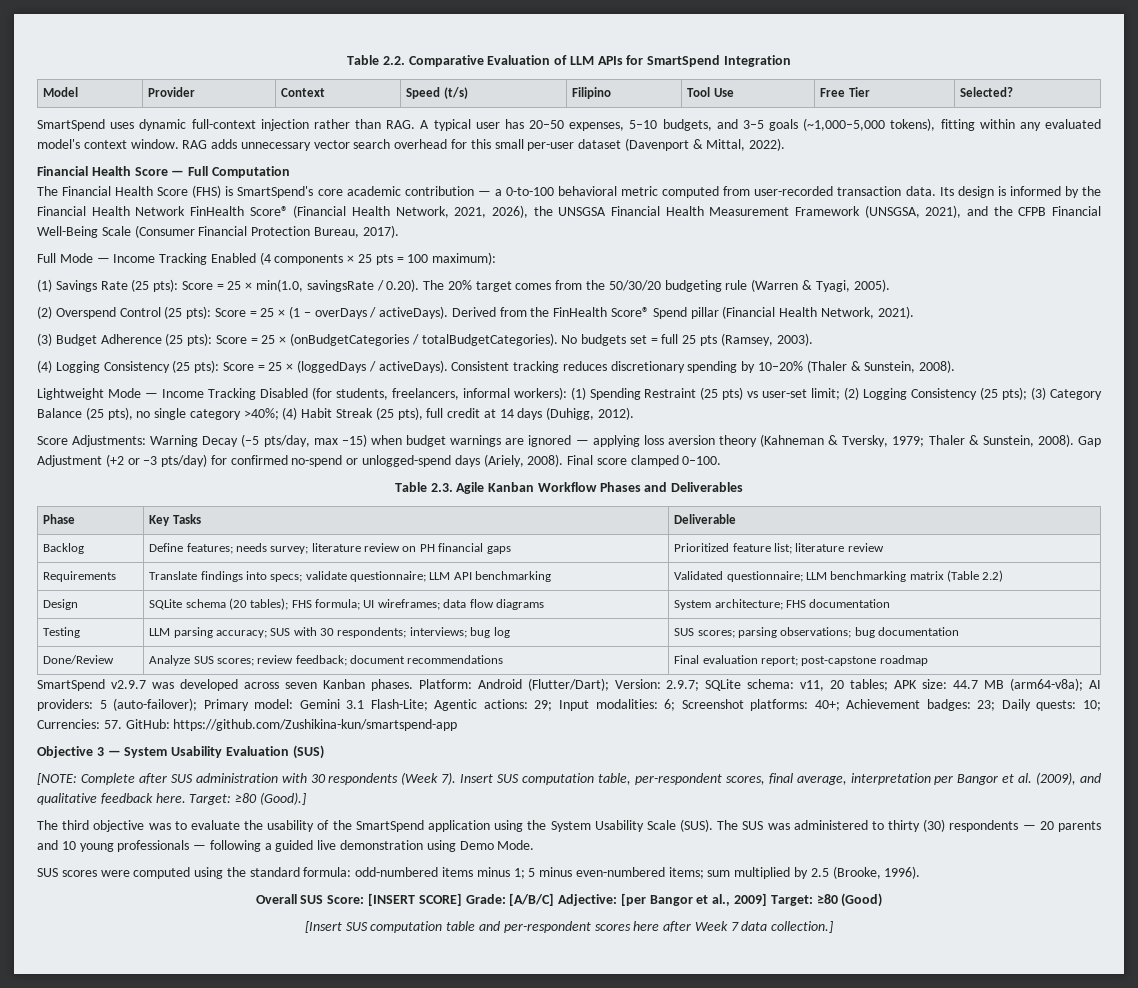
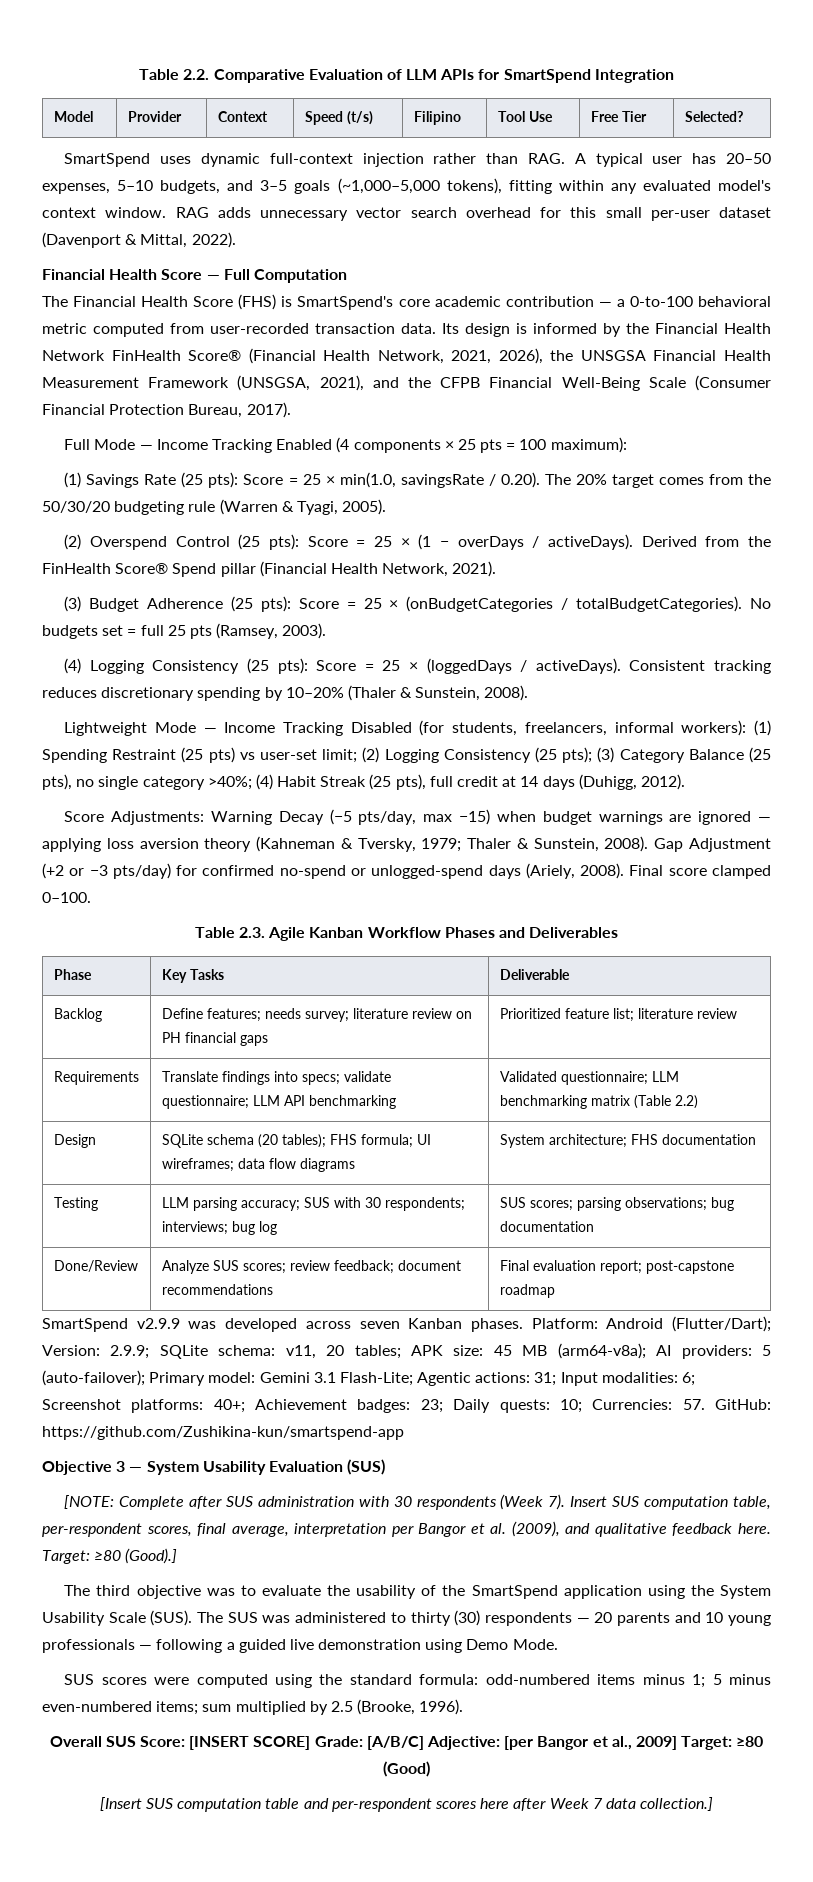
[110,680,146,689] v2.9.7 -> [136,1318,180,1329] v2.9.9
[666,680,700,691] 2.9.7; -> [110,1345,150,1359] 2.9.9;
[953,680,979,689] 44.7 -> [493,1345,512,1356] 45
[534,700,553,711] 29; -> [534,1372,557,1386] 31;

